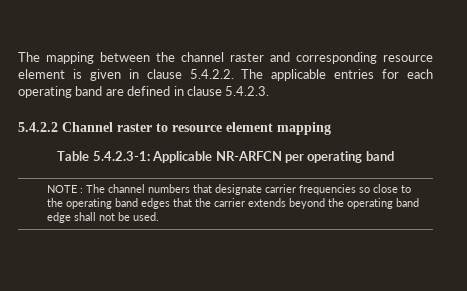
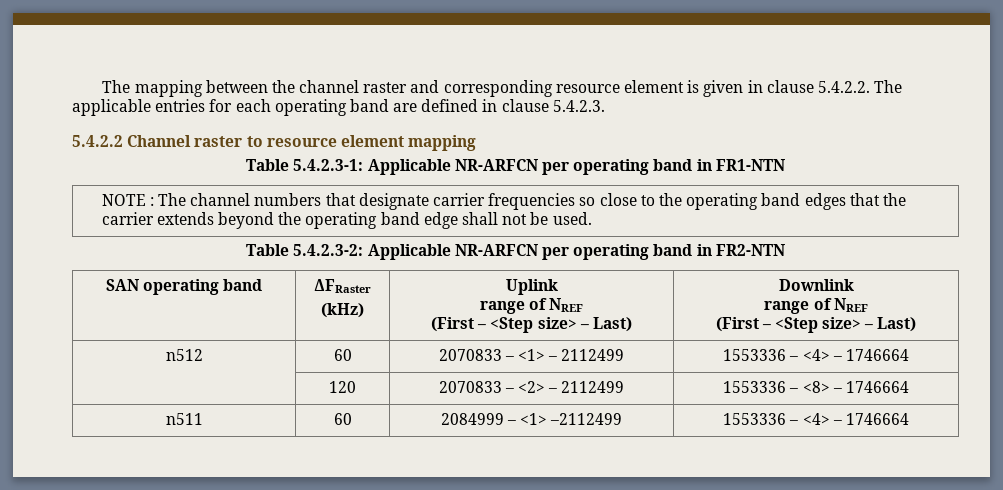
(394, 156) none -> [696,159,785,171] in FR1-NTN
(160, 216) none -> [246,244,785,260] [105,279,263,295] [314,279,371,293] [321,303,364,318] [505,279,558,295] [479,298,584,314] [431,317,632,333] [778,279,854,291] [764,298,868,314] [715,317,917,333] [165,349,203,361] [333,349,352,361] [438,349,625,361] [723,349,909,361] [329,381,356,393] [438,381,625,393] [723,381,909,393] [165,413,203,425] [333,413,352,425] [440,413,623,425] [723,413,909,425] // Table 5.4.2.3-2: Applicable NR-ARFCN per operating band in FR2-NTN // SAN operating band | ΔFRaster // (kHz) | Uplink // range of NREF // (First – <Step size> – Last) | Downlink // range of NREF // (First – <Step size> – Last) // n512 | 60 | 2070833 – <1> – 2112499 | 1553336 – <4> – 1746664 // | 120 | 2070833 – <2> – 2112499 | 1553336 – <8> – 1746664 // n511 | 60 | 2084999 – <1> –2112499 | 1553336 – <4> – 1746664

